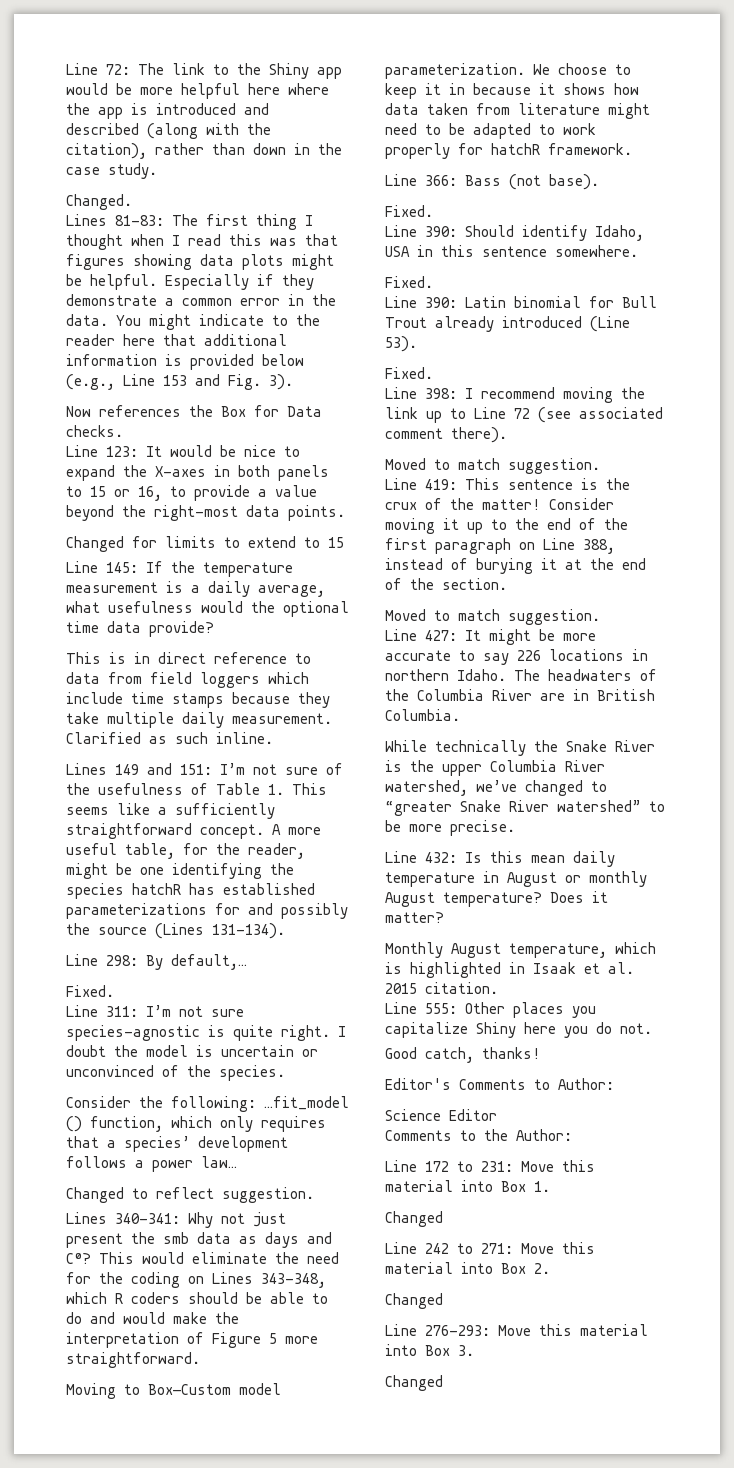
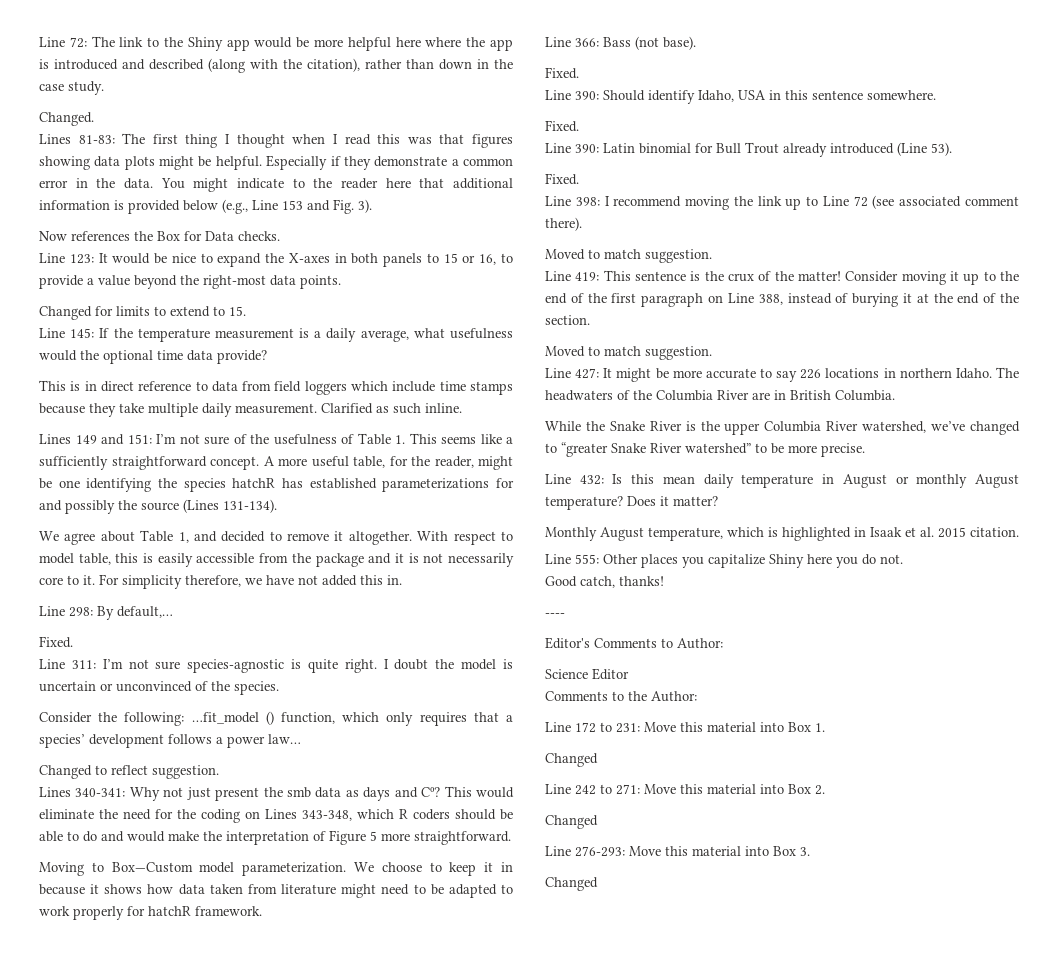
[328,537,344,548] 15 -> [229,306,246,316] 15.
(285, 931) none -> [39,530,513,545] [39,553,514,567] [39,574,402,589] // We agree about Table 1, and decided to remove it altogether. With respect to model table, this is easily accessible from the package and it is not necessarily core to it. For simplicity therefore, we have not added this in.
[435,740,526,756] technically -> (581, 426) none
(541, 1053) none -> [545,613,565,617] // ----

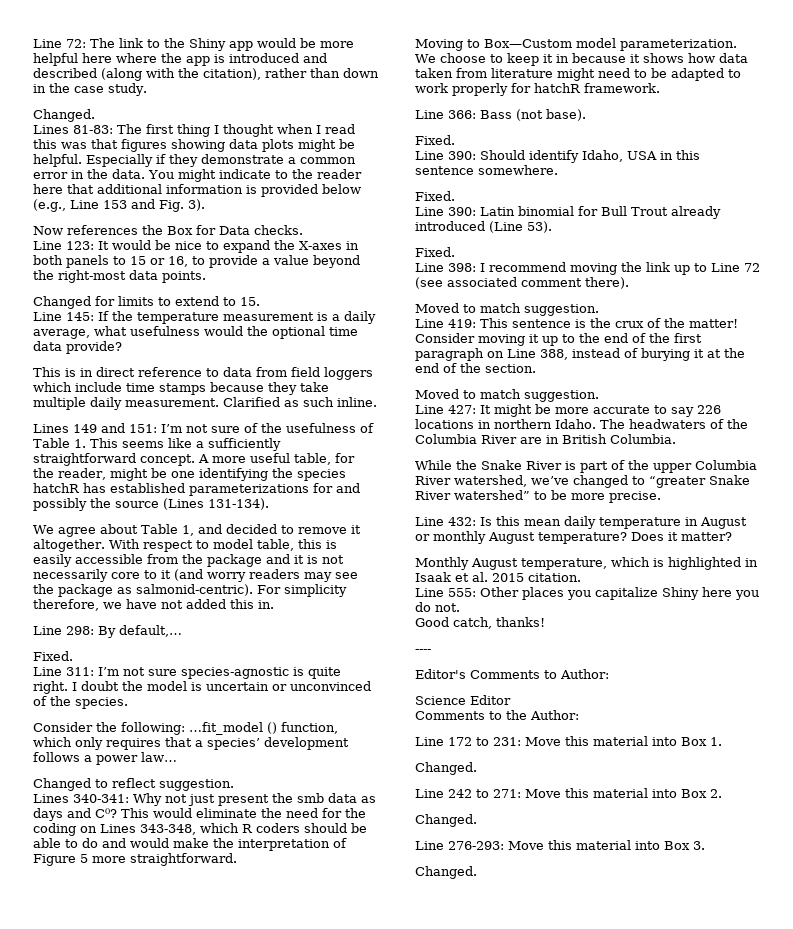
[83,575,95,585] it. -> [161,569,358,582] [33,584,253,597] it (and worry readers may see the package as salmonid-centric).
(696, 426) none -> [580,460,625,473] part of
[545,753,598,767] Changed -> [415,762,477,775] Changed.
[545,815,598,829] Changed -> [415,814,477,827] Changed.
[545,877,598,891] Changed -> [415,866,477,879] Changed.

